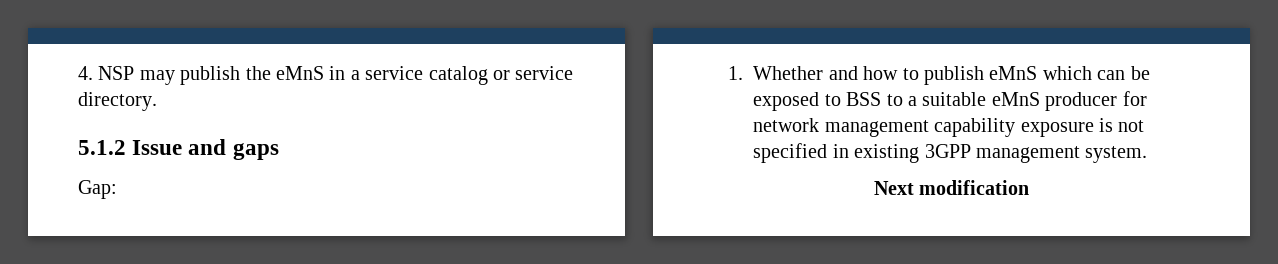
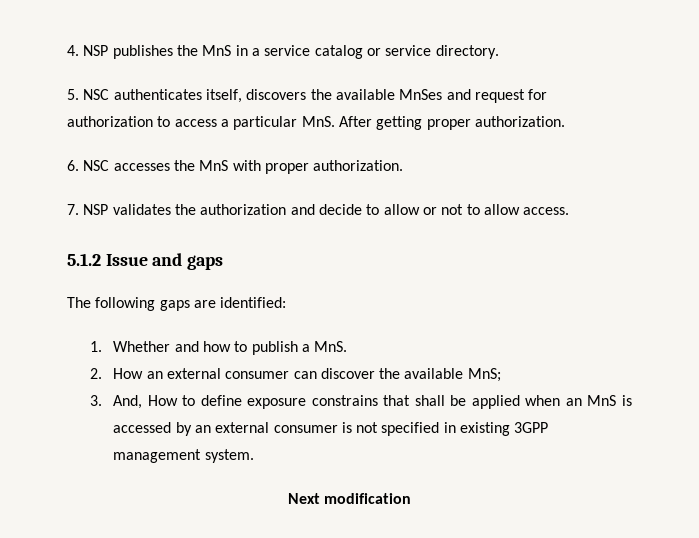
[139,66,324,85] may publish the eMnS -> [112,45,232,59] publishes the MnS
(157, 101) none -> [67,89,548,103] [67,116,565,130] [67,160,404,174] [67,204,570,215] // 5. NSC authenticates itself, discovers the available MnSes and request for authorization to access a particular MnS. After getting proper authorization. // 6. NSC accesses the MnS with proper authorization. // 7. NSP validates the authorization and decide to allow or not to allow access.
[78,180,117,199] Gap: -> [67,297,287,311] The following gaps are identified:
[989,66,1150,80] [753,91,1147,111] [753,118,1094,137] eMnS which can be exposed to BSS to a suitable eMnS producer for network management capability exposure -> [301,341,348,352] [90,368,501,382] [90,395,632,409] [113,422,338,436] a MnS. // 2. How an external consumer can discover the available MnS; // 3. And, How to define exposure constrains that shall be applied when an MnS is accessed by an external consumer

